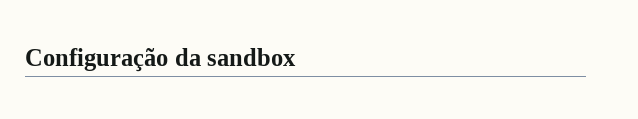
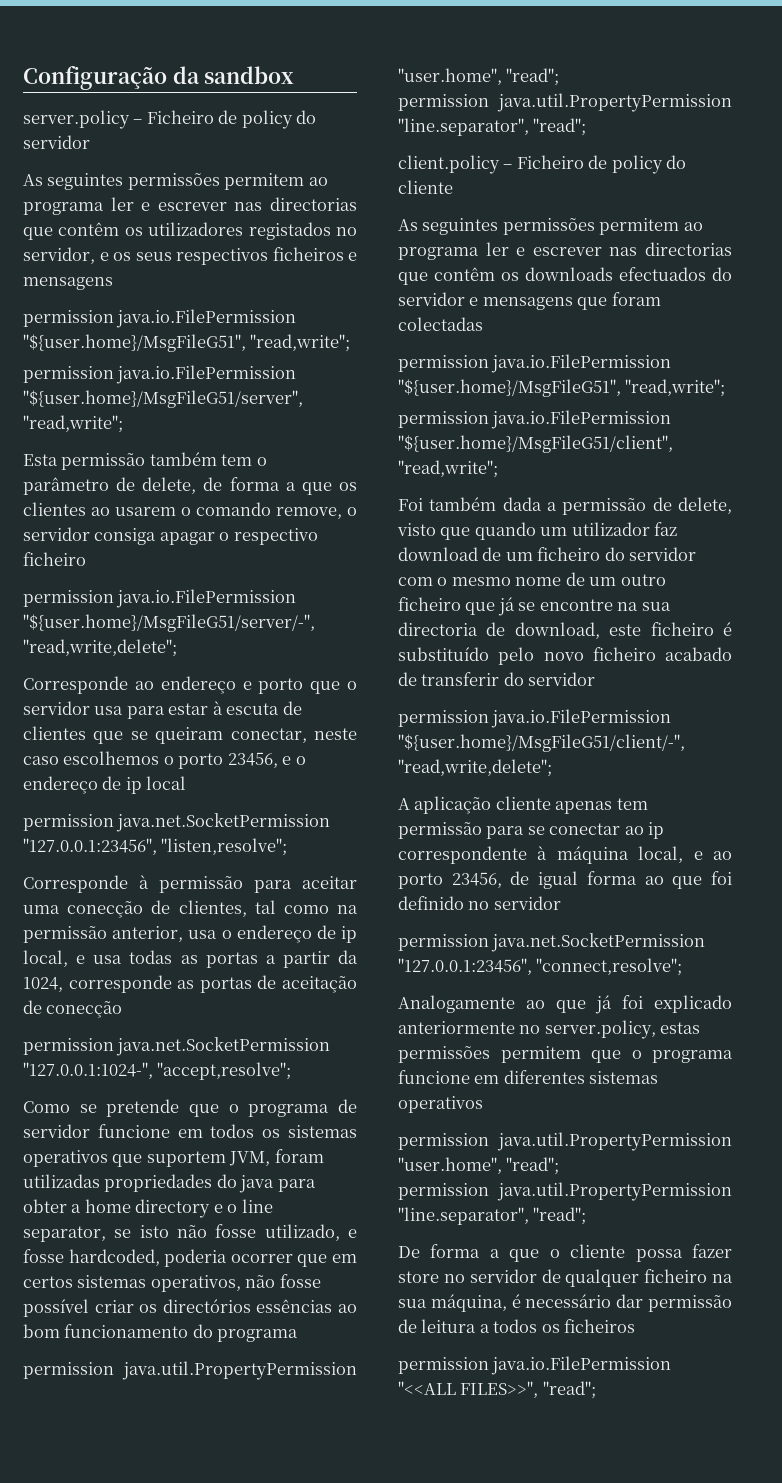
(297, 57) none -> [23,110,317,129] [23,135,90,149] [23,172,328,190] [23,197,357,215] [23,222,357,240] [23,247,357,265] [23,277,113,290] [23,309,297,328] [23,334,351,352] [23,365,297,384] [23,390,303,408] [23,415,123,433] [23,452,267,470] [23,477,358,495] [23,502,357,519] [23,527,318,545] [23,552,86,566] [23,589,297,608] [23,614,315,632] [23,639,177,657] [23,676,357,694] [23,701,302,719] [23,726,357,744] [23,751,306,769] [23,776,187,794] [23,813,331,832] [23,838,288,856] [23,875,357,893] [23,900,358,918] [23,925,357,943] [23,950,358,968] [23,975,357,993] [23,1000,123,1018] [23,1037,331,1056] [23,1062,292,1080] [23,1099,357,1117] [23,1124,358,1138] [23,1149,324,1167] [23,1174,316,1193] [23,1199,273,1218] [23,1224,357,1242] [23,1249,358,1267] [23,1274,321,1292] [23,1299,357,1317] [23,1324,299,1342] [23,1361,357,1380] [398,68,560,86] [398,93,732,112] [398,118,587,136] [398,155,687,174] [398,180,453,194] [398,217,703,235] [398,242,732,260] [398,267,732,285] [398,292,661,310] [398,317,483,331] [398,354,672,373] [398,379,726,397] [398,410,672,429] [398,435,673,453] [398,460,498,478] [398,497,732,515] [397,522,678,540] [398,547,697,561] [398,572,666,586] [398,597,671,616] [398,622,732,639] [398,647,732,665] [398,672,596,686] [398,709,672,728] [398,734,685,752] [398,759,552,777] [398,796,648,814] [398,821,665,839] [398,846,732,864] [398,871,732,889] [398,896,561,910] [398,933,706,952] [398,958,683,976] [398,995,732,1014] [398,1020,701,1039] [398,1045,733,1063] [398,1070,659,1084] [398,1096,483,1113] [398,1132,732,1151] [398,1157,560,1175] [398,1182,732,1201] [398,1207,587,1225] [398,1244,732,1262] [398,1269,733,1287] [398,1294,732,1312] [398,1319,636,1333] [398,1356,672,1375] [398,1381,596,1399] // server.policy – Ficheiro de policy do servidor // As seguintes permissões permitem ao programa ler e escrever nas directorias que contêm os utilizadores registados no servidor, e os seus respectivos ficheiros e mensagens // permission java.io.FilePermission "${user.home}/MsgFileG51", "read,write"; // permission java.io.FilePermission "${user.home}/MsgFileG51/server", "read,write"; // Esta permissão também tem o parâmetro de delete, de forma a que os clientes ao usarem o comando remove, o servidor consiga apagar o respectivo ficheiro // permission java.io.FilePermission "${user.home}/MsgFileG51/server/-", "read,write,delete"; // Corresponde ao endereço e porto que o servidor usa para estar à escuta de clientes que se queiram conectar, neste caso escolhemos o porto 23456, e o endereço de ip local // permission java.net.SocketPermission "127.0.0.1:23456", "listen,resolve"; // Corresponde à permissão para aceitar uma conecção de clientes, tal como na permissão anterior, usa o endereço de ip local, e usa todas as portas a partir da 1024, corresponde as portas de aceitação de conecção // permission java.net.SocketPermission "127.0.0.1:1024-", "accept,resolve"; // Como se pretende que o programa de servidor funcione em todos os sistemas operativos que suportem JVM, foram utilizadas propriedades do java para obter a home directory e o line separator, se isto não fosse utilizado, e fosse hardcoded, poderia ocorrer que em certos sistemas operativos, não fosse possível criar os directórios essências ao bom funcionamento do programa // permission java.util.PropertyPermission "user.home", "read"; // permission java.util.PropertyPermission "line.separator", "read"; // client.policy – Ficheiro de policy do cliente // As seguintes permissões permitem ao programa ler e escrever nas directorias que contêm os downloads efectuados do servidor e mensagens que foram colectadas // permission java.io.FilePermission "${user.home}/MsgFileG51", "read,write"; // permission java.io.FilePermission "${user.home}/MsgFileG51/client", "read,write"; // Foi também dada a permissão de delete, visto que quando um utilizador faz download de um ficheiro do servidor com o mesmo nome de um outro ficheiro que já se encontre na sua directoria de download, este ficheiro é substituído pelo novo ficheiro acabado de transferir do servidor // permission java.io.FilePermission "${user.home}/MsgFileG51/client/-", "read,write,delete"; // A aplicação cliente apenas tem permissão para se conectar ao ip correspondente à máquina local, e ao porto 23456, de igual forma ao que foi definido no servidor // permission java.net.SocketPermission "127.0.0.1:23456", "connect,resolve"; // Analogamente ao que já foi explicado anteriormente no server.policy, estas permissões permitem que o programa funcione em diferentes sistemas operativos // permission java.util.PropertyPermission "user.home", "read"; // permission java.util.PropertyPermission "line.separator", "read"; // De forma a que o cliente possa fazer store no servidor de qualquer ficheiro na sua máquina, é necessário dar permissão de leitura a todos os ficheiros // permission java.io.FilePermission "<<ALL FILES>>", "read";

